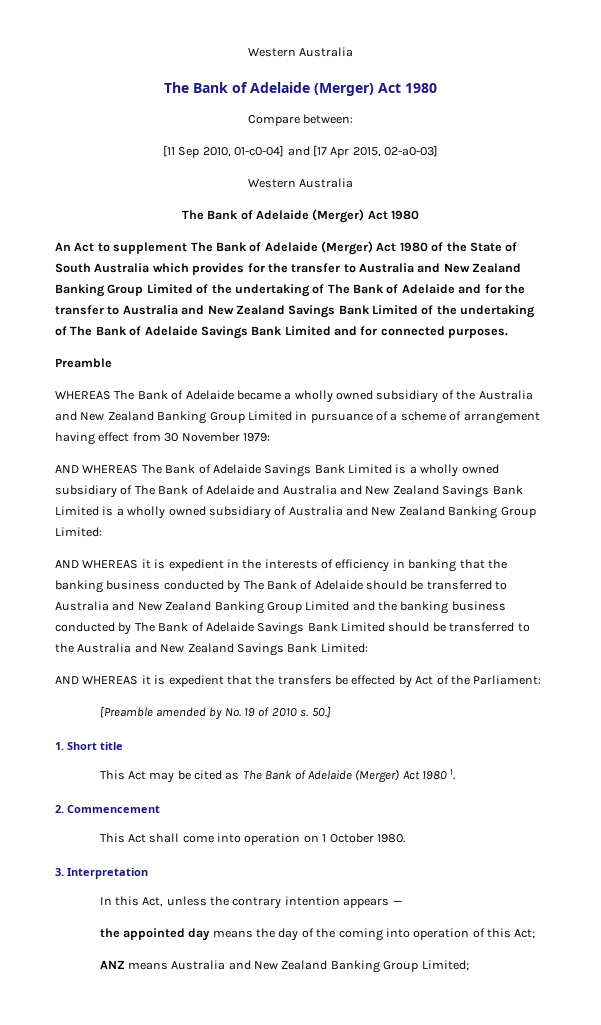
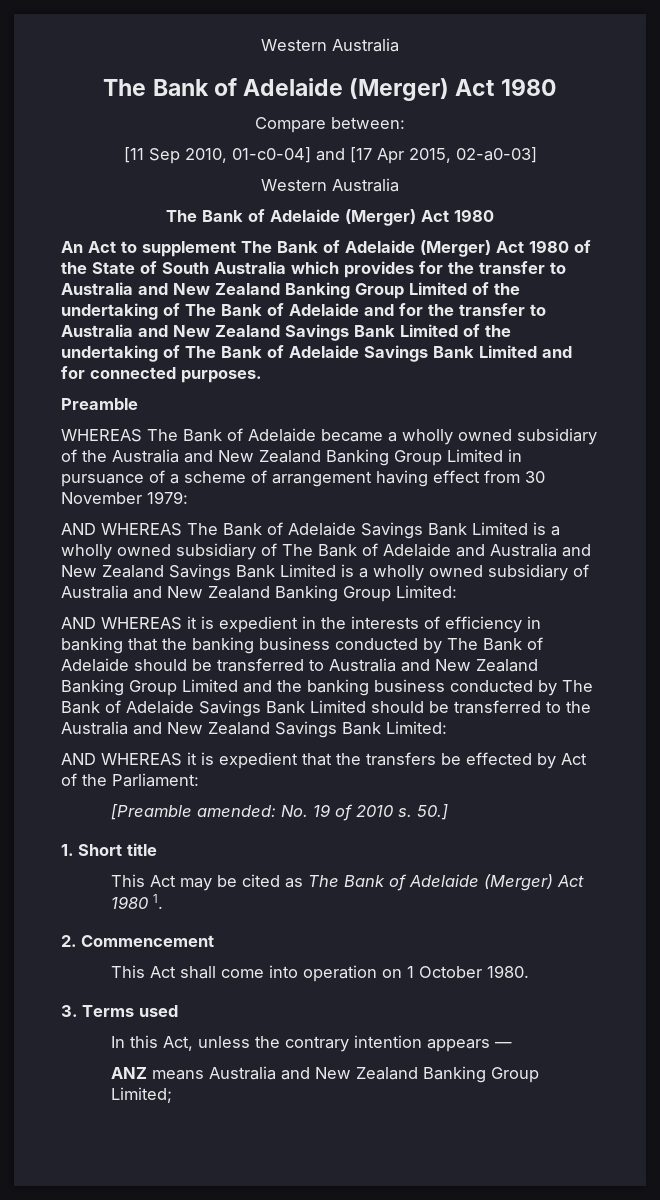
[155,707,223,720] amended by -> [197,805,277,817] amended:
[67,868,148,879] Interpretation -> [82,1005,178,1017] Terms used
[99,928,536,941] // the appointed day means the day of the coming into operation of this Act; -> (513, 1045) none

